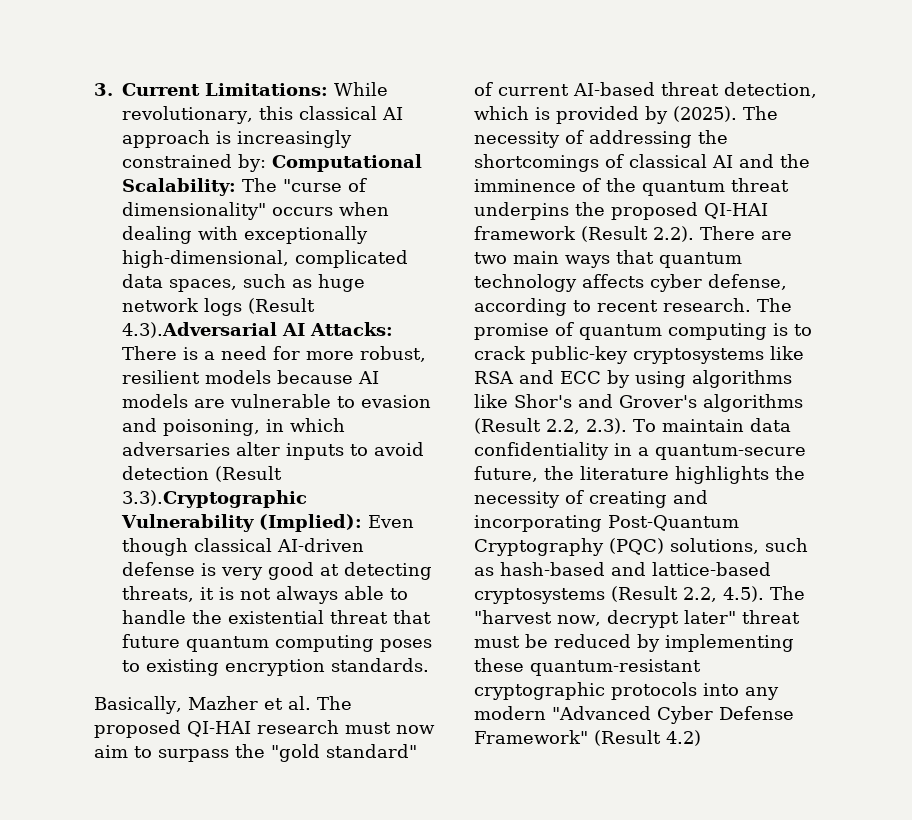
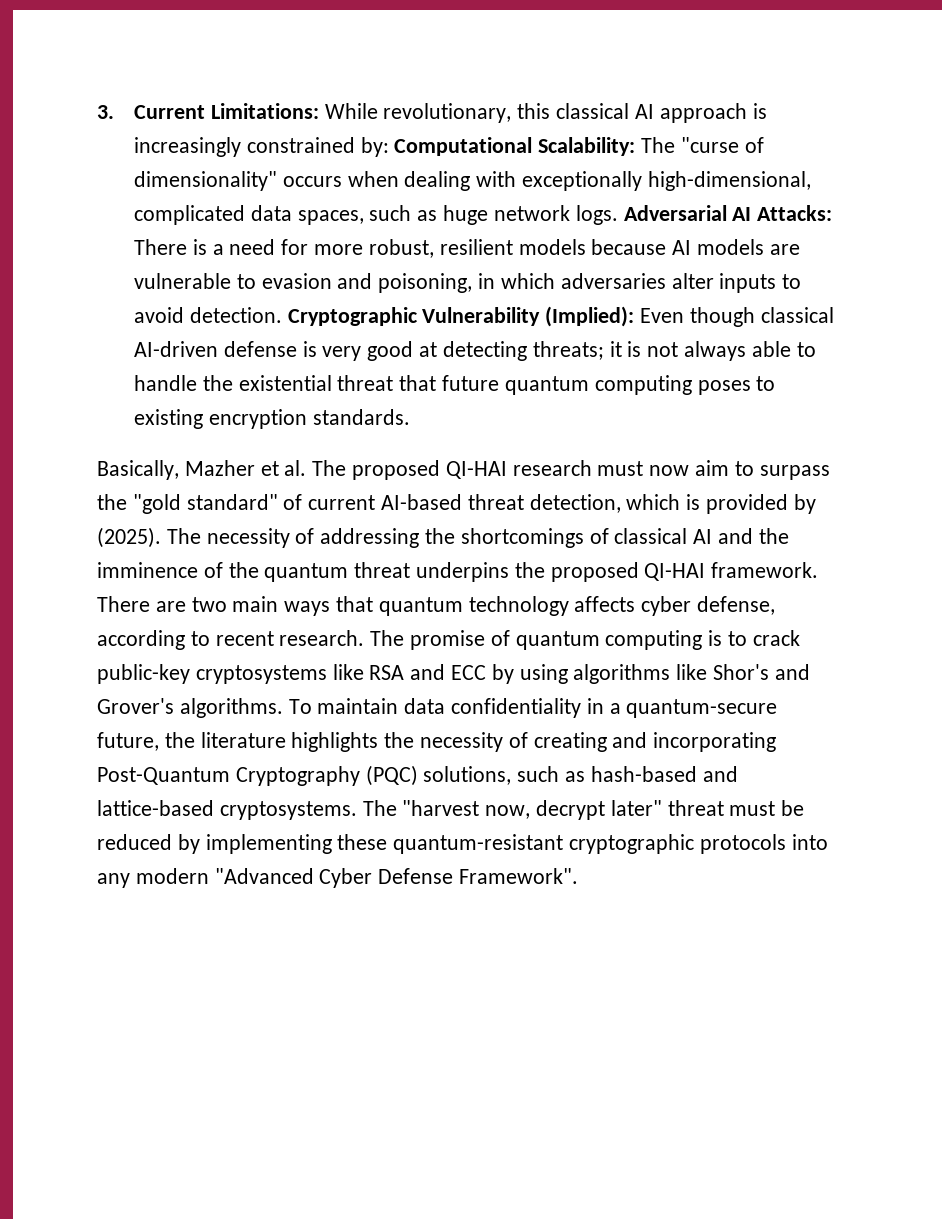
[204,298,315,316] [122,322,277,338] logs (Result 4.3).Adversarial -> [575,205,727,225] logs. Adversarial
[122,466,282,482] [122,490,307,508] detection (Result 3.3).Cryptographic -> [189,307,417,326] detection. Cryptographic
[122,586,194,602] threats, -> [532,341,604,360] threats;
[474,226,694,242] framework (Result 2.2). -> [711,562,819,578] framework.
[703,394,803,412] [474,418,627,434] algorithms (Result 2.2, 2.3). -> [179,698,283,718] algorithms.
[474,586,764,604] cryptosystems (Result 2.2, 4.5). -> [219,801,357,820] cryptosystems.
[474,730,701,746] Framework" (Result 4.2) -> [459,868,579,884] Framework".

